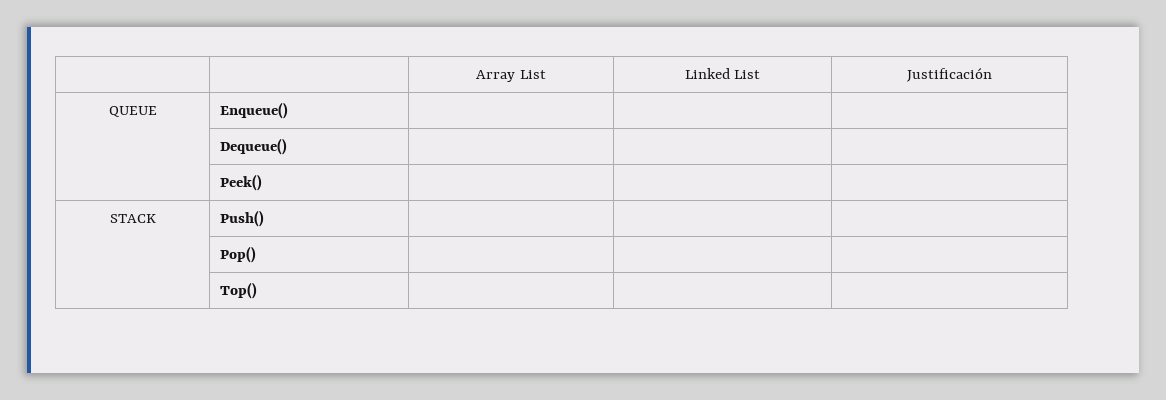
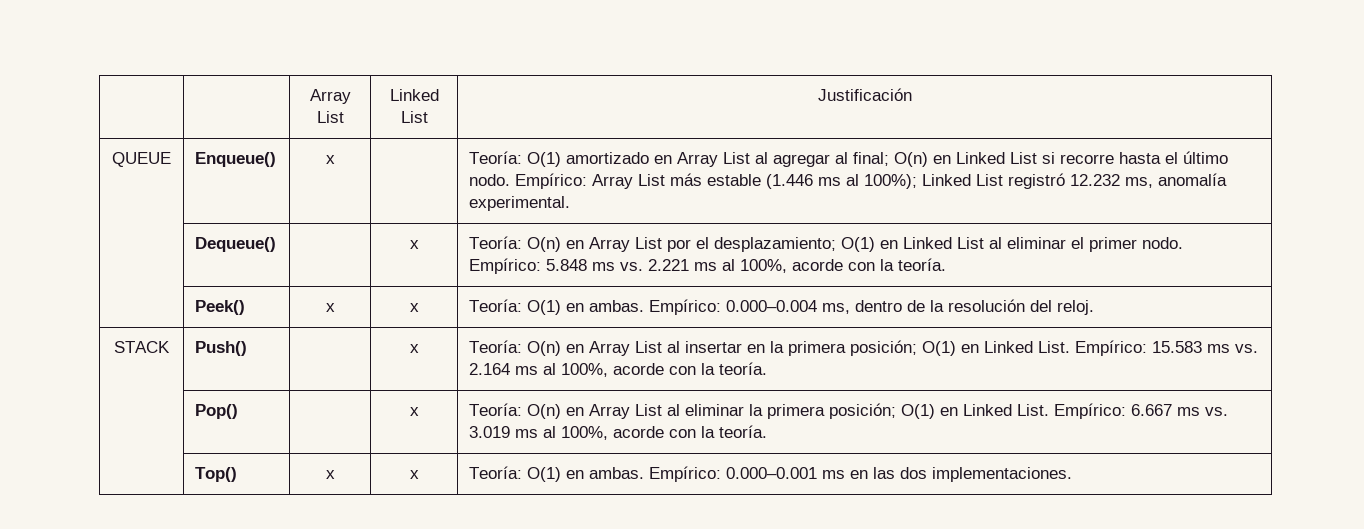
[219,138,287,155] [219,174,262,191] [109,214,156,223] [219,210,264,227] [219,246,256,263] [219,282,257,299] | | // | Dequeue() | | | // | Peek() | | | // STACK | Push() | | | // | Pop() | | | // | Top() | | | -> [325,155,335,164] [469,151,1229,167] [469,173,1228,189] [469,196,571,211] [195,237,277,252] [409,240,419,249] [469,236,1184,252] [469,258,947,274] [195,300,246,315] [325,303,335,312] [409,303,419,312] [469,299,1095,315] [114,341,170,353] [195,341,248,356] [409,344,419,353] [469,340,1259,356] [469,362,768,377] [195,404,239,419] [409,407,419,416] [469,403,1229,419] [469,425,768,440] [195,467,238,482] [325,470,335,479] [409,470,419,479] [469,466,1073,482] x | | Teoría: O(1) amortizado en Array List al agregar al final; O(n) en Linked List si recorre hasta el último nodo. Empírico: Array List más estable (1.446 ms al 100%); Linked List registró 12.232 ms, anomalía experimental. // | Dequeue() | | x | Teoría: O(n) en Array List por el desplazamiento; O(1) en Linked List al eliminar el primer nodo. Empírico: 5.848 ms vs. 2.221 ms al 100%, acorde con la teoría. // | Peek() | x | x | Teoría: O(1) en ambas. Empírico: 0.000–0.004 ms, dentro de la resolución del reloj. // STACK | Push() | | x | Teoría: O(n) en Array List al insertar en la primera posición; O(1) en Linked List. Empírico: 15.583 ms vs. 2.164 ms al 100%, acorde con la teoría. // | Pop() | | x | Teoría: O(n) en Array List al eliminar la primera posición; O(1) en Linked List. Empírico: 6.667 ms vs. 3.019 ms al 100%, acorde con la teoría. // | Top() | x | x | Teoría: O(1) en ambas. Empírico: 0.000–0.001 ms en las dos implementaciones.

